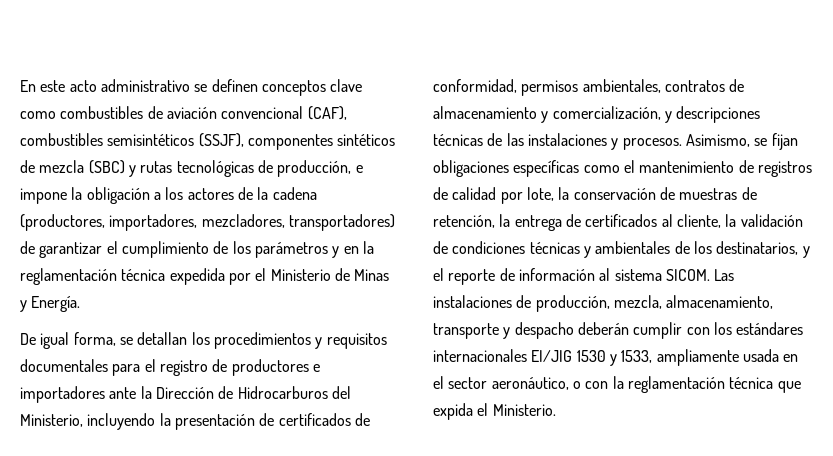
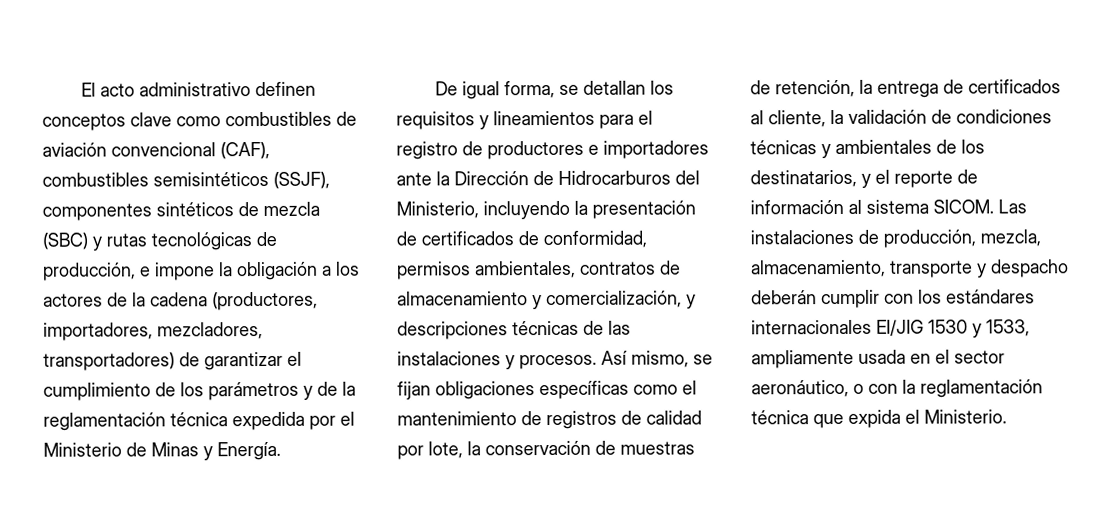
[20,80,66,92] En este -> [81,82,97,97] El
[194,84,208,92] se -> (252, 89) none
[343,246,359,254] en -> [317,381,338,396] de
[213,332,387,349] [20,359,108,372] procedimientos y requisitos documentales -> [396,110,595,130] requisitos y lineamientos
[685,134,750,147] Asimismo, -> [601,350,689,368] Así mismo,

